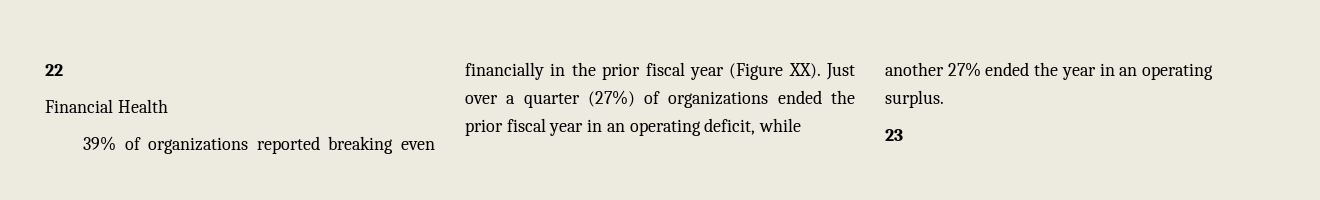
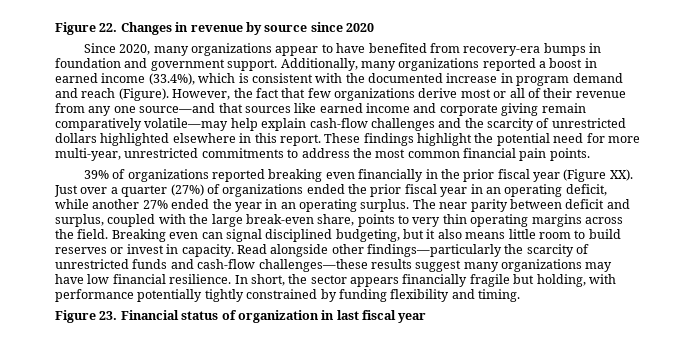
[45,64,63,76] [45,99,168,113] 22 // Financial Health -> [55,22,374,35] [83,43,602,56] [55,58,597,71] [55,73,623,86] [55,88,626,101] [55,103,586,116] [55,118,626,131] [55,133,640,146] [55,148,590,161] Figure 22. Changes in revenue by source since 2020 // Since 2020, many organizations appear to have benefited from recovery-era bumps in foundation and government support. Additionally, many organizations reported a boost in earned income (33.4%), which is consistent with the documented increase in program demand and reach (Figure). However, the fact that few organizations derive most or all of their revenue from any one source—and that sources like earned income and corporate giving remain comparatively volatile—may help explain cash-flow challenges and the scarcity of unrestricted dollars highlighted elsewhere in this report. These findings highlight the potential need for more multi-year, unrestricted commitments to address the most common financial pain points.
[885,129,903,141] // 23 -> [412,199,630,212] [55,214,623,227] [55,229,621,242] [55,244,590,257] [55,259,613,272] [55,274,616,287] [55,289,520,302] [55,310,427,323] The near parity between deficit and surplus, coupled with the large break-even share, points to very thin operating margins across the field. Breaking even can signal disciplined budgeting, but it also means little room to build reserves or invest in capacity. Read alongside other findings—particularly the scarcity of unrestricted funds and cash-flow challenges—these results suggest many organizations may have low financial resilience. In short, the sector appears financially fragile but holding, with performance potentially tightly constrained by funding flexibility and timing. // Figure 23. Financial status of organization in last fiscal year

